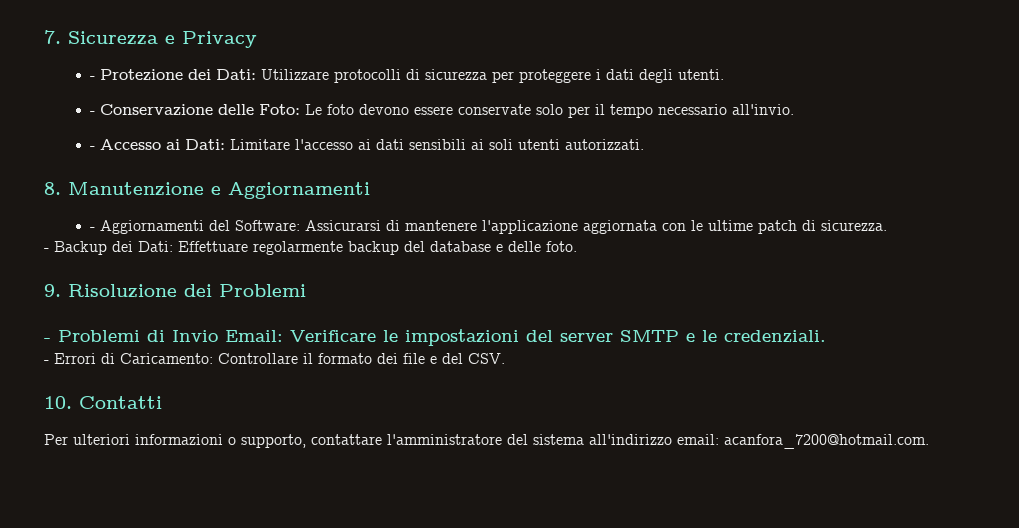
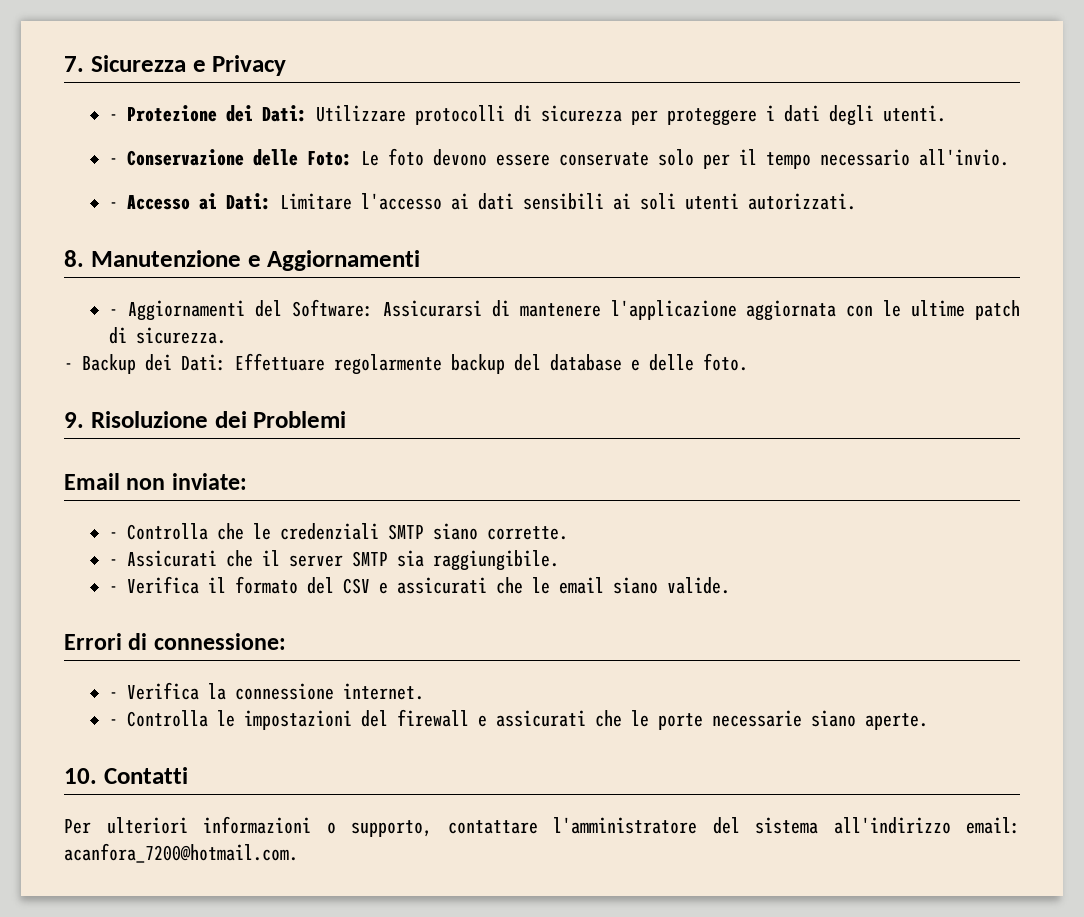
[44,329,826,346] [44,353,505,364] - Problemi di Invio Email: Verificare le impostazioni del server SMTP e le credenziali. // - Errori di Caricamento: Controllare il formato dei file e del CSV. -> [64,473,247,490] [109,523,569,540] [109,550,560,571] [109,576,731,594] [64,633,286,650] [109,682,425,700] [109,709,929,730] Email non inviate: // - Controlla che le credenziali SMTP siano corrette. // - Assicurati che il server SMTP sia raggiungibile. // - Verifica il formato del CSV e assicurati che le email siano valide. // Errori di connessione: // - Verifica la connessione internet. // - Controlla le impostazioni del firewall e assicurati che le porte necessarie siano aperte.

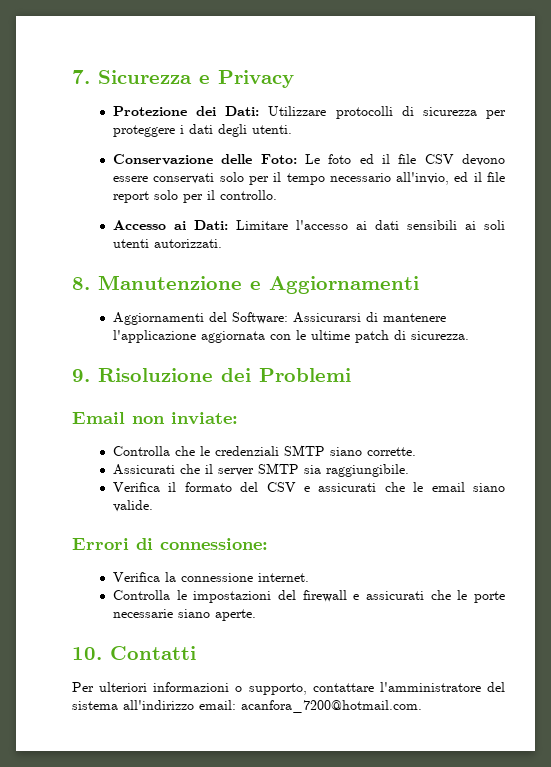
[109,114,119,121] - -> (294, 79) none
[109,158,119,165] - -> (293, 129) none
(425, 157) none -> [359,154,454,164] ed il file CSV
[559,152,650,166] conservate -> [153,173,215,184] conservati
[919,149,1010,166] [109,202,119,209] all'invio. // - -> [396,172,506,185] [113,190,278,203] all'invio, ed il file report solo per il controllo. //
[109,309,119,316] - -> (419, 285) none
[64,353,748,375] // - Backup dei Dati: Effettuare regolarmente backup del database e delle foto. -> (470, 335) none
[109,532,119,539] - -> (238, 418) none
[109,559,119,566] - -> (417, 451) none
[109,586,119,593] - -> (410, 470) none
[109,692,119,699] - -> (268, 544) none
[109,719,119,726] - -> (310, 577) none

